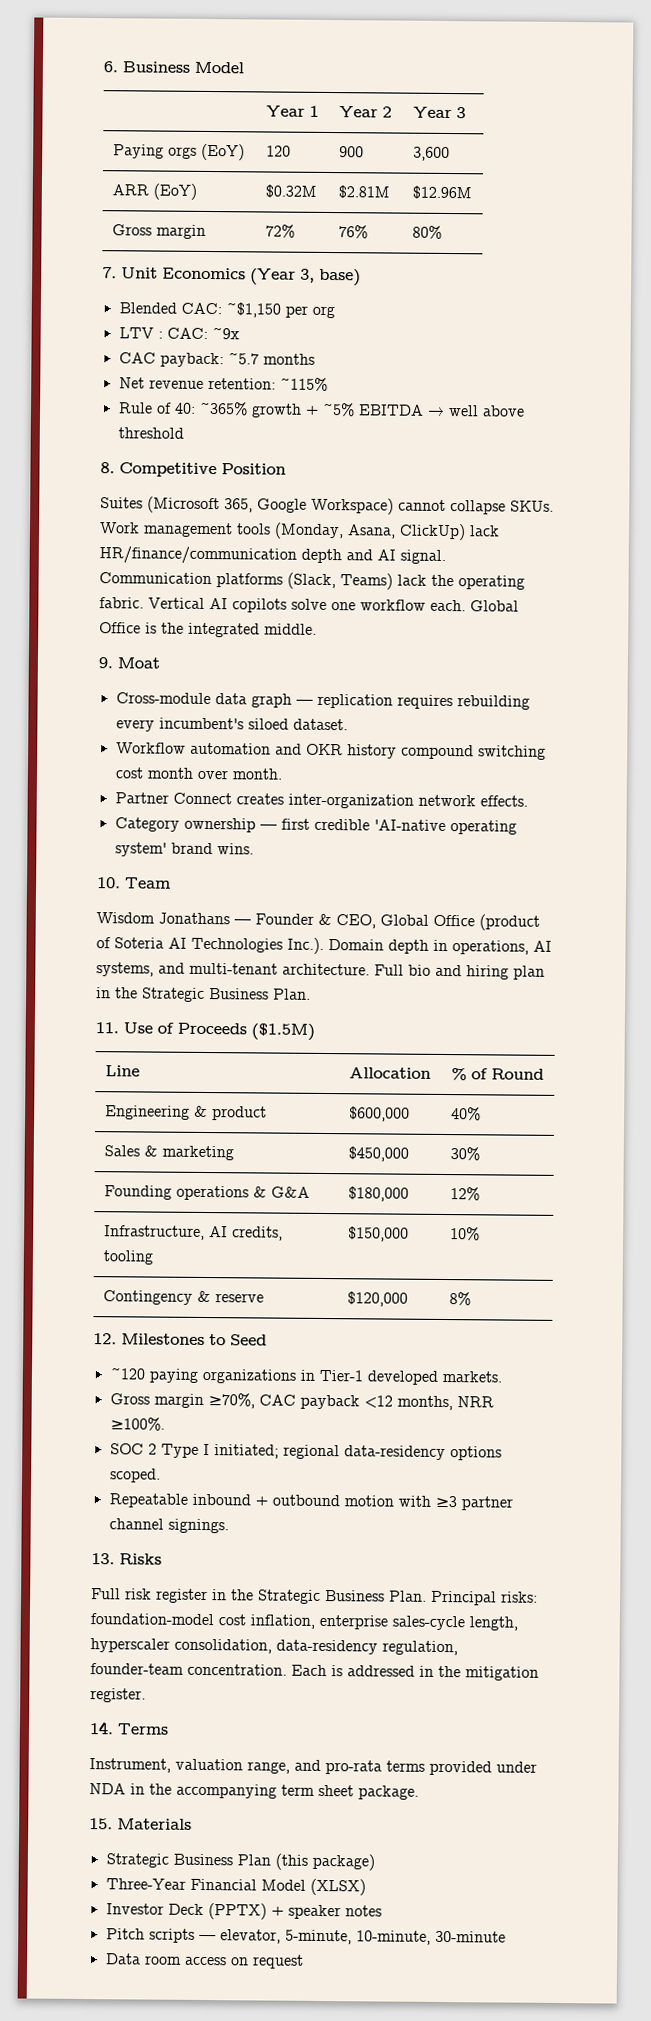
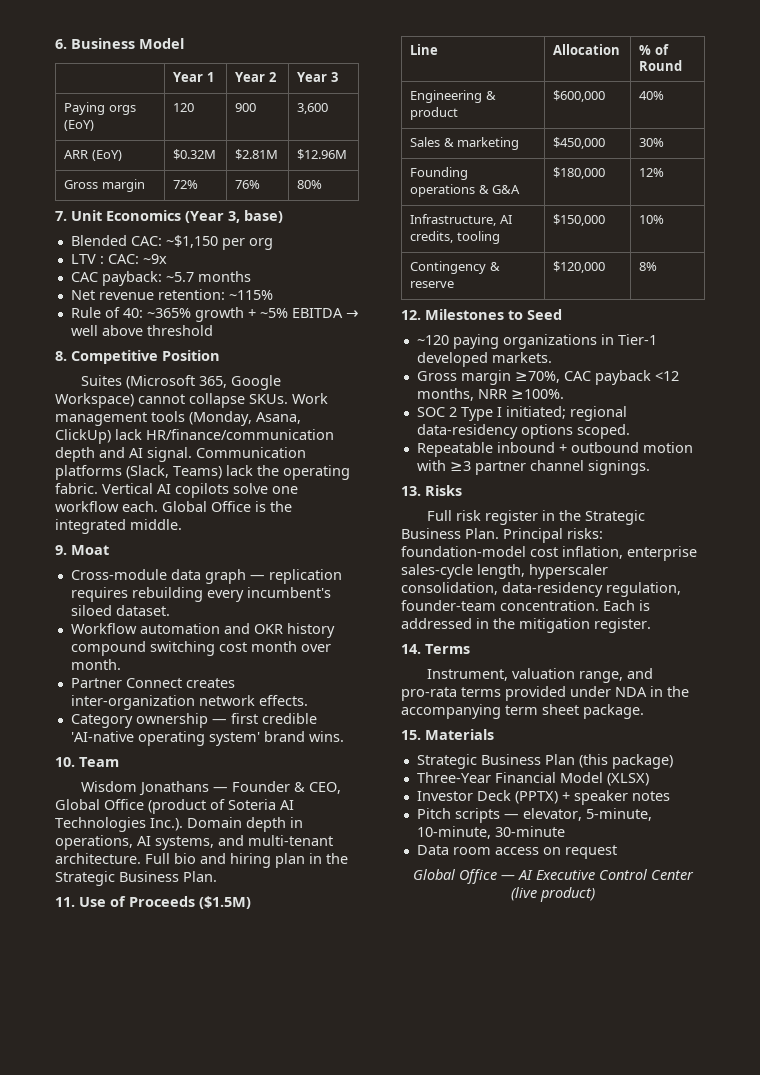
(304, 1961) none -> [413,869,694,884] [511,887,595,902] // Global Office — AI Executive Control Center (live product)

